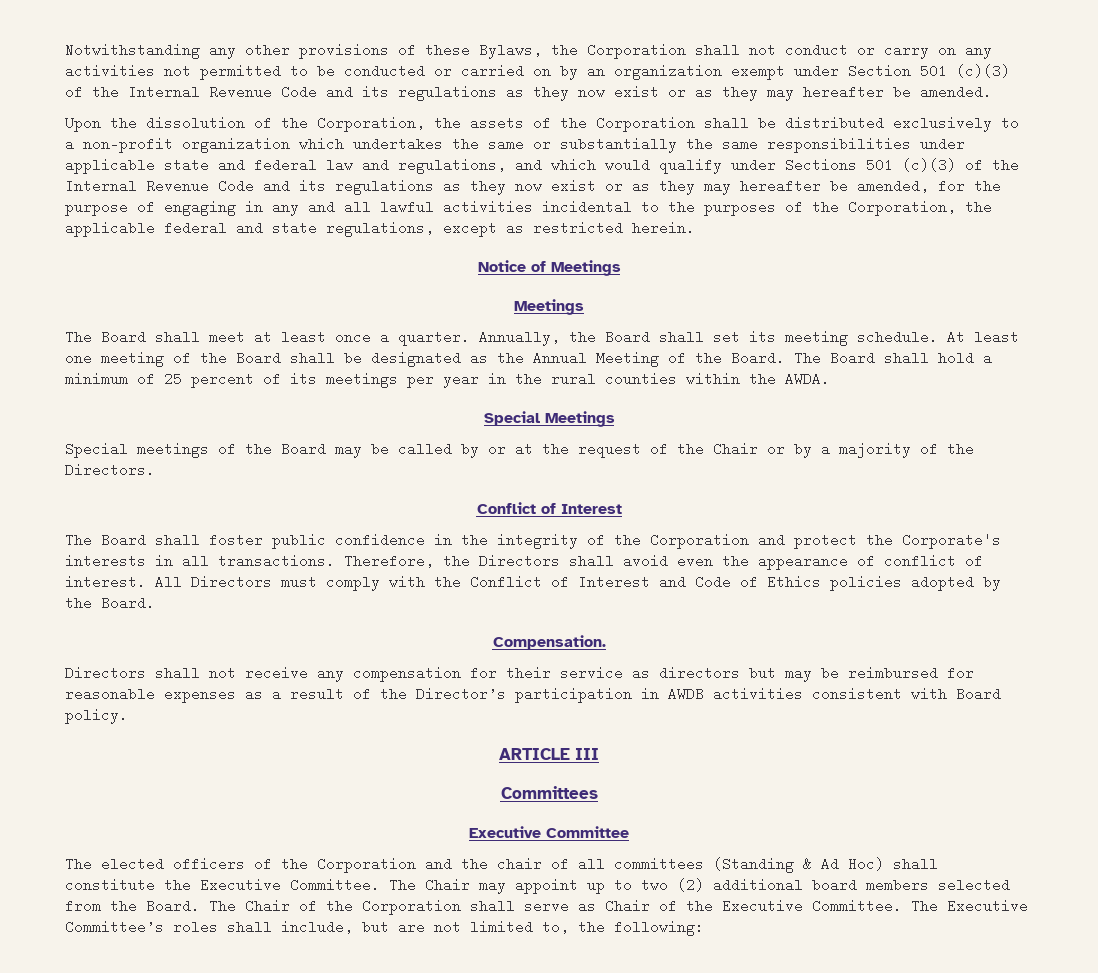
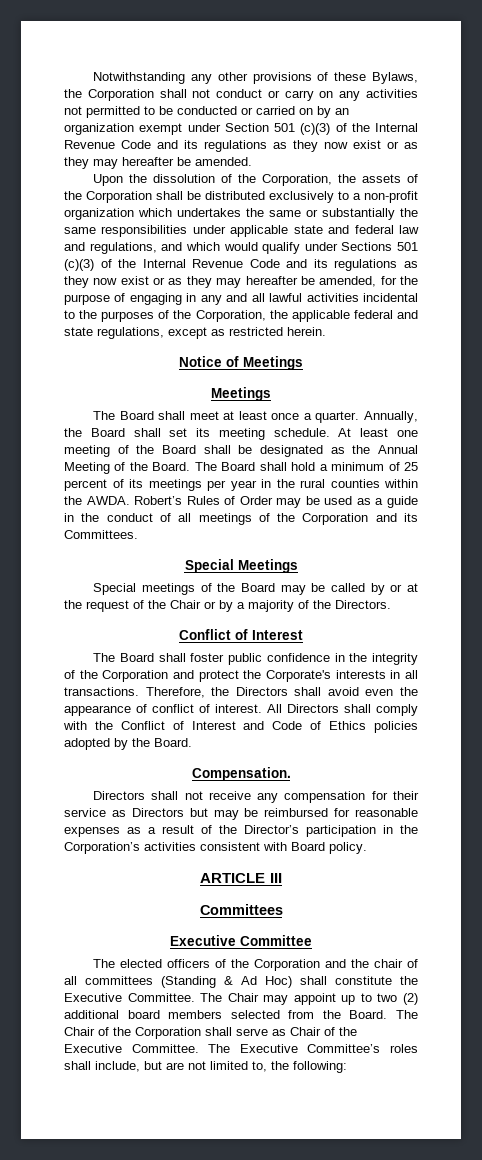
(830, 379) none -> [134,496,418,508] [64,513,419,525] [64,530,138,539] Robert’s Rules of Order may be used as a guide in the conduct of all meetings of the Corporation and its Committees.
[281,577,317,587] must -> [344,704,371,713] shall
[659,666,740,680] directors -> [131,808,184,817] Directors
[668,687,704,701] AWDB -> [400,825,418,834] [64,842,140,854] the Corporation’s

